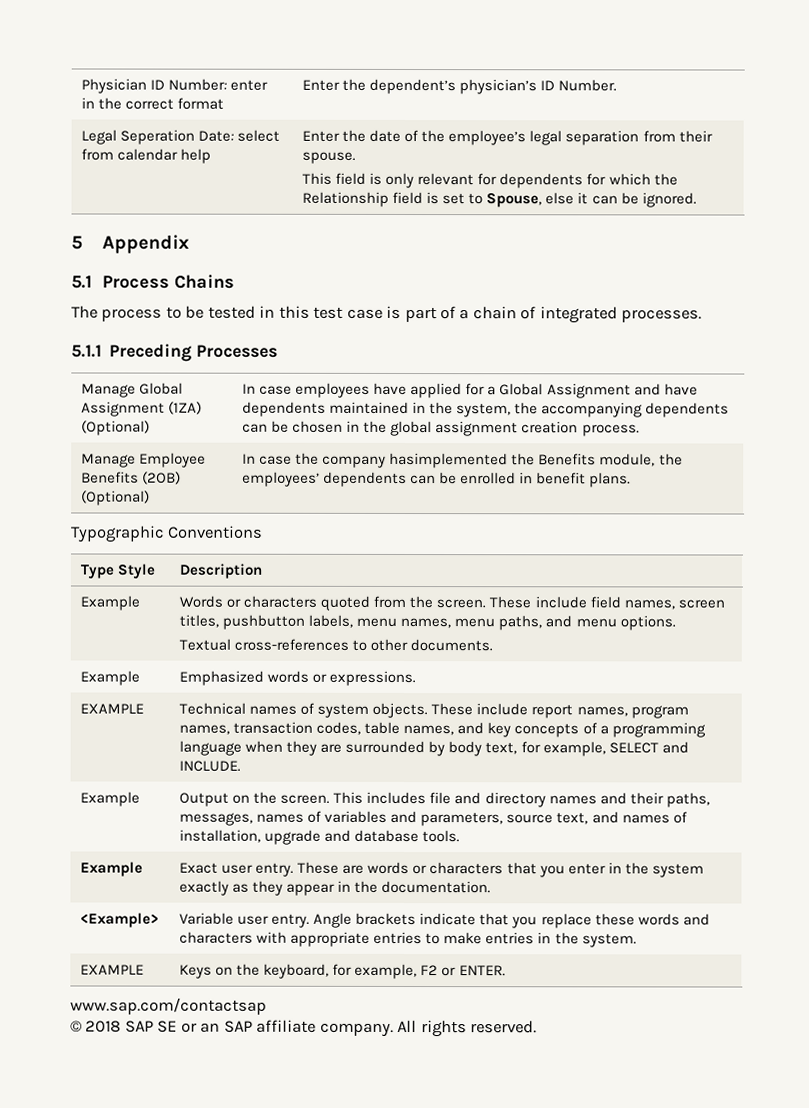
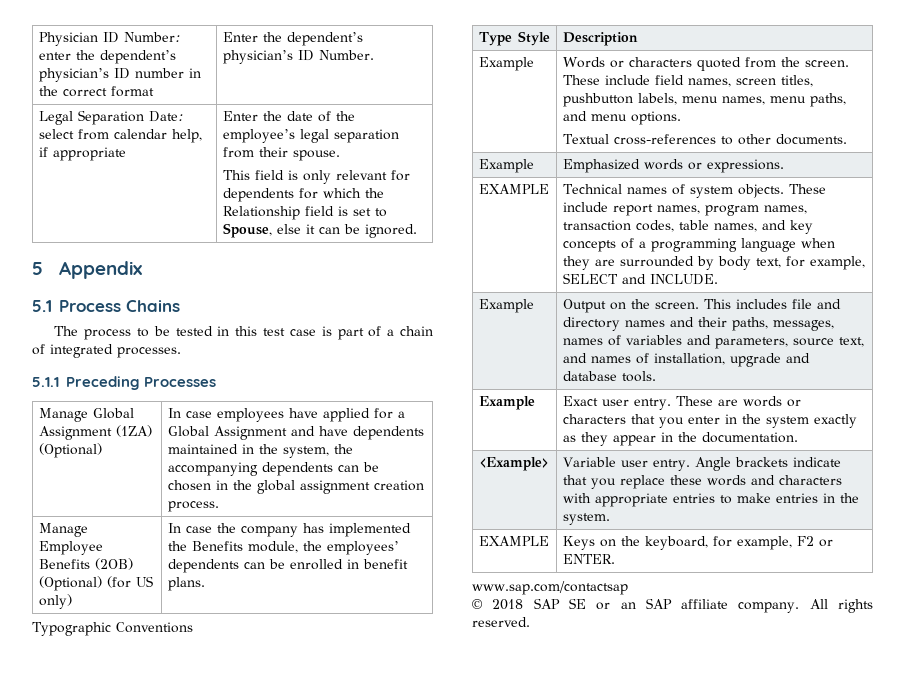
(269, 85) none -> [75,50,176,64] [38,68,184,82] the dependent’s physician’s ID number
[120,129,196,145] Seperation -> [77,110,144,125] Separation
[180,148,212,164] help -> [171,129,202,143] [38,147,126,161] help, if appropriate
(151, 498) none -> [106,576,153,588] [38,594,72,609] (for US only)
[389,452,509,469] hasimplemented -> [302,523,411,537] has implemented

